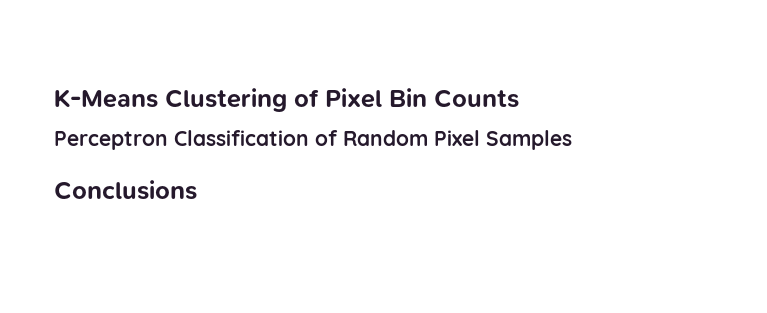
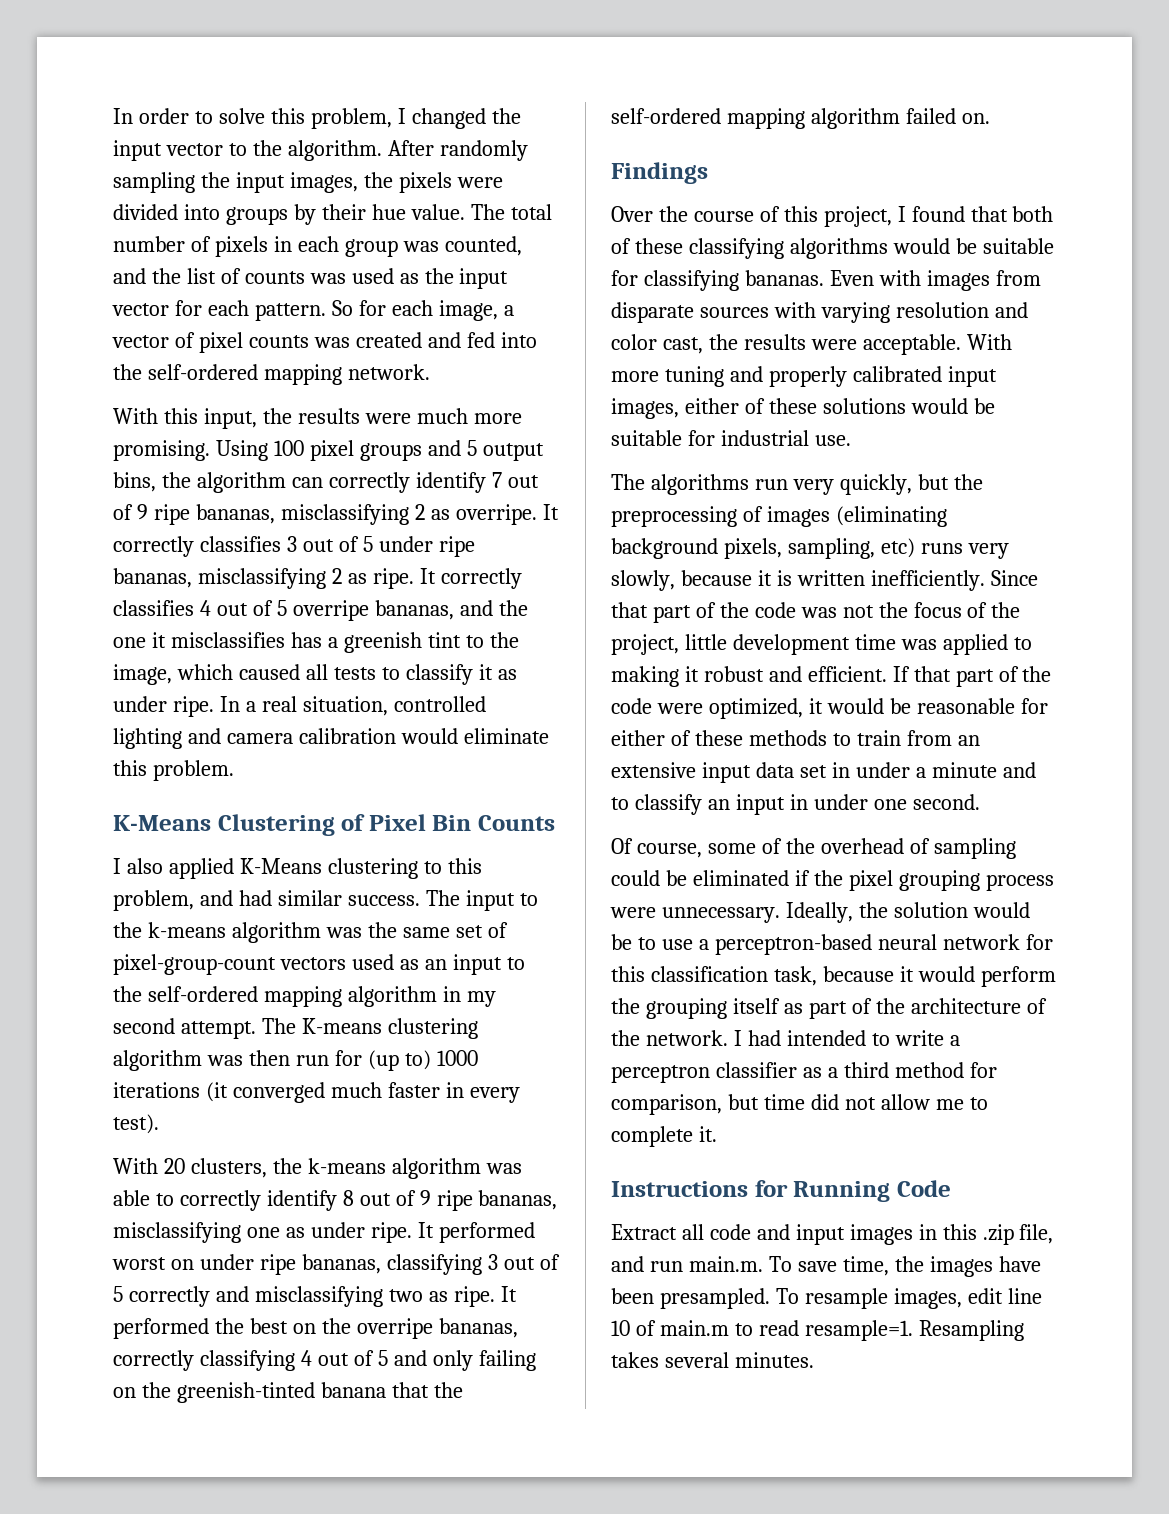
(54, 98) none -> [113,108,521,129] [113,140,528,161] [113,172,503,193] [113,204,552,225] [113,236,522,257] [113,268,509,289] [112,300,514,321] [112,332,537,353] [113,364,430,385] [113,408,522,429] [113,440,544,461] [113,472,539,493] [113,504,559,525] [113,536,475,557] [113,568,522,589] [113,600,528,621] [113,632,519,653] [113,664,517,685] [113,696,486,717] [113,728,549,749] [113,760,234,781] In order to solve this problem, I changed the input vector to the algorithm. After randomly sampling the input images, the pixels were divided into groups by their hue value. The total number of pixels in each group was counted, and the list of counts was used as the input vector for each pattern. So for each image, a vector of pixel counts was created and fed into the self-ordered mapping network. // With this input, the results were much more promising. Using 100 pixel groups and 5 output bins, the algorithm can correctly identify 7 out of 9 ripe bananas, misclassifying 2 as overripe. It correctly classifies 3 out of 5 under ripe bananas, misclassifying 2 as ripe. It correctly classifies 4 out of 5 overripe bananas, and the one it misclassifies has a greenish tint to the image, which caused all tests to classify it as under ripe. In a real situation, controlled lighting and camera calibration would eliminate this problem. //
[54,130,572,150] [54,180,197,200] Perceptron Classification of Random Pixel Samples // Conclusions -> [113,858,482,879] [113,890,538,911] [113,922,508,943] [113,954,525,975] [113,986,496,1007] [113,1018,478,1039] [113,1050,478,1071] [113,1082,520,1103] [113,1114,159,1134] [113,1158,522,1179] [113,1190,558,1211] [113,1222,535,1243] [112,1254,560,1275] [113,1286,517,1307] [113,1318,518,1339] [113,1350,536,1371] [113,1382,463,1403] [611,108,990,129] [611,162,708,184] [611,206,1054,227] [611,238,1054,259] [611,270,1041,291] [611,302,1028,323] [611,334,1012,355] [611,366,997,387] [611,398,995,419] [611,430,851,446] [611,474,983,495] [611,506,947,527] [611,538,1009,559] [611,570,1038,591] [611,602,1021,623] [611,634,1032,655] [611,666,1052,687] [611,698,1048,719] [611,730,980,746] [611,762,1036,783] [611,794,980,815] [611,838,1016,859] [611,870,1054,891] [610,902,1030,923] [611,934,1053,955] [611,966,1056,987] [611,998,1047,1019] [611,1030,960,1046] [611,1062,997,1083] [611,1094,988,1115] [611,1126,717,1147] [611,1180,951,1202] [611,1224,1054,1245] [611,1256,1041,1277] [611,1288,1042,1309] [611,1320,1024,1341] [611,1352,814,1368] I also applied K-Means clustering to this problem, and had similar success. The input to the k-means algorithm was the same set of pixel-group-count vectors used as an input to the self-ordered mapping algorithm in my second attempt. The K-means clustering algorithm was then run for (up to) 1000 iterations (it converged much faster in every test). // With 20 clusters, the k-means algorithm was able to correctly identify 8 out of 9 ripe bananas, misclassifying one as under ripe. It performed worst on under ripe bananas, classifying 3 out of 5 correctly and misclassifying two as ripe. It performed the best on the overripe bananas, correctly classifying 4 out of 5 and only failing on the greenish-tinted banana that the self-ordered mapping algorithm failed on. // Findings // Over the course of this project, I found that both of these classifying algorithms would be suitable for classifying bananas. Even with images from disparate sources with varying resolution and color cast, the results were acceptable. With more tuning and properly calibrated input images, either of these solutions would be suitable for industrial use. // The algorithms run very quickly, but the preprocessing of images (eliminating background pixels, sampling, etc) runs very slowly, because it is written inefficiently. Since that part of the code was not the focus of the project, little development time was applied to making it robust and efficient. If that part of the code were optimized, it would be reasonable for either of these methods to train from an extensive input data set in under a minute and to classify an input in under one second. // Of course, some of the overhead of sampling could be eliminated if the pixel grouping process were unnecessary. Ideally, the solution would be to use a perceptron-based neural network for this classification task, because it would perform the grouping itself as part of the architecture of the network. I had intended to write a perceptron classifier as a third method for comparison, but time did not allow me to complete it. // Instructions for Running Code // Extract all code and input images in this .zip file, and run main.m. To save time, the images have been presampled. To resample images, edit line 10 of main.m to read resample=1. Resampling takes several minutes.

